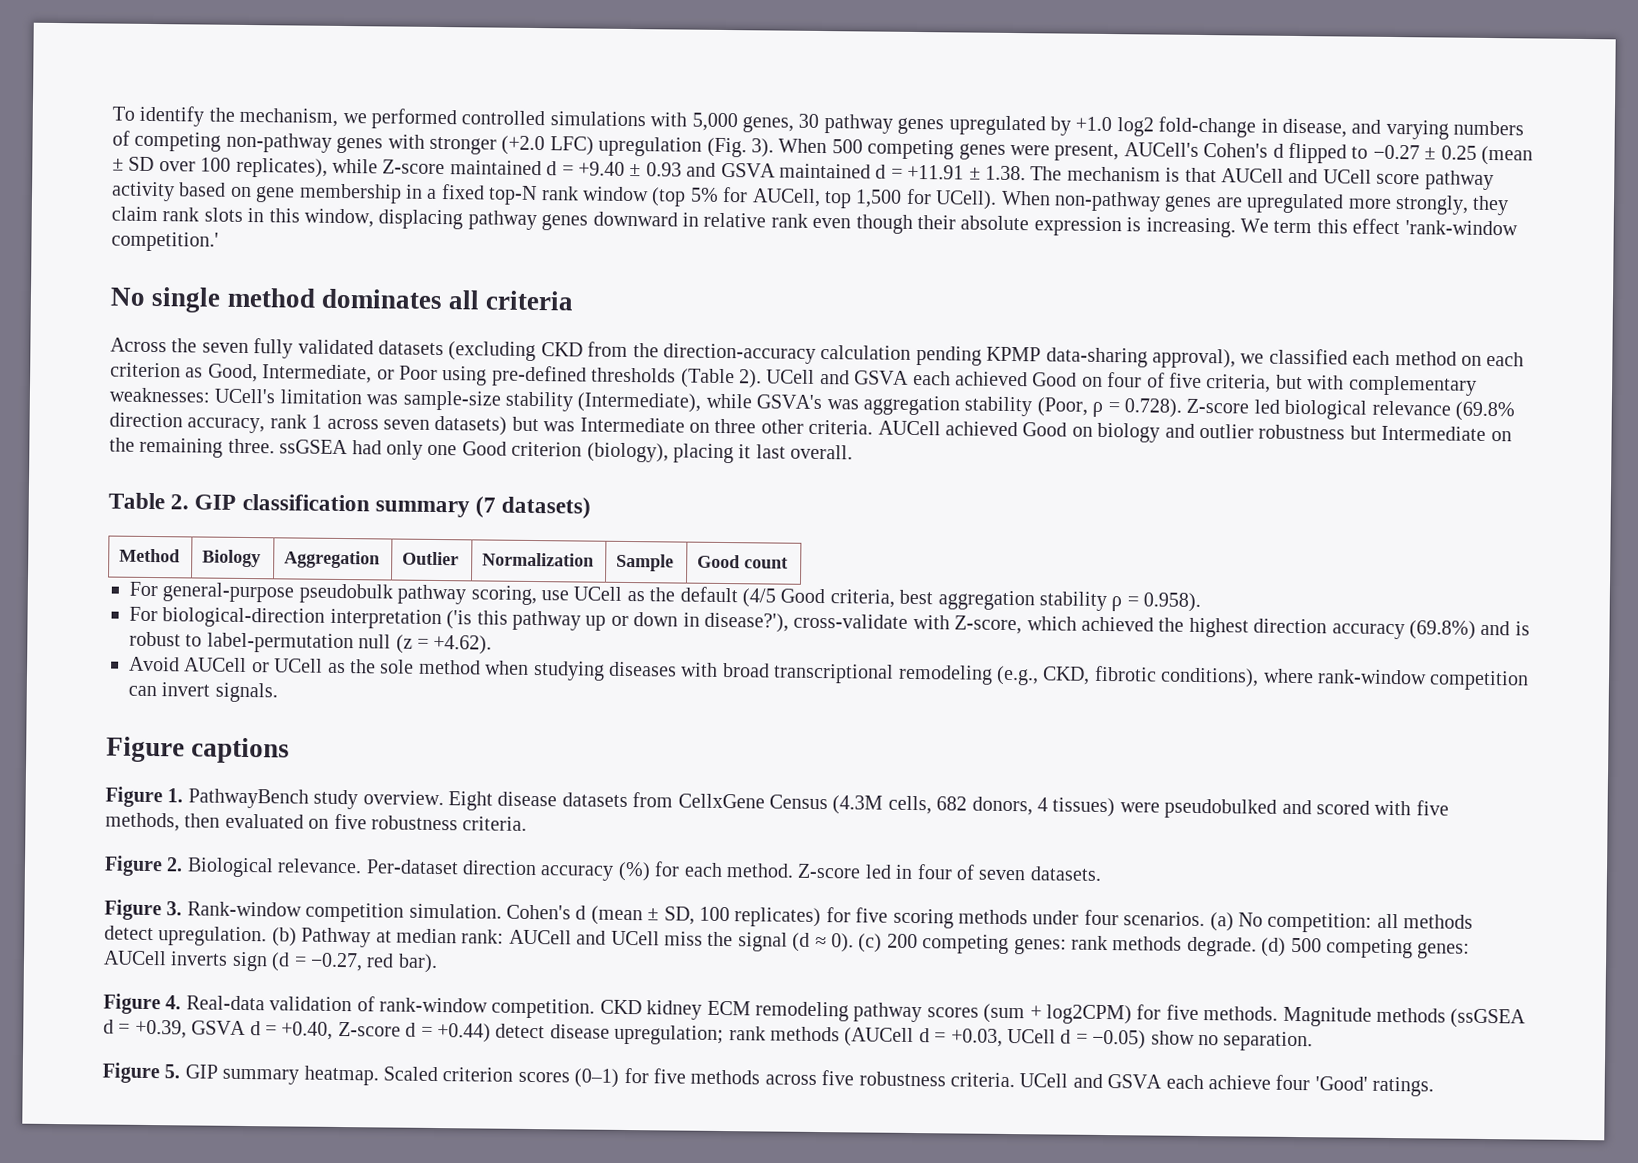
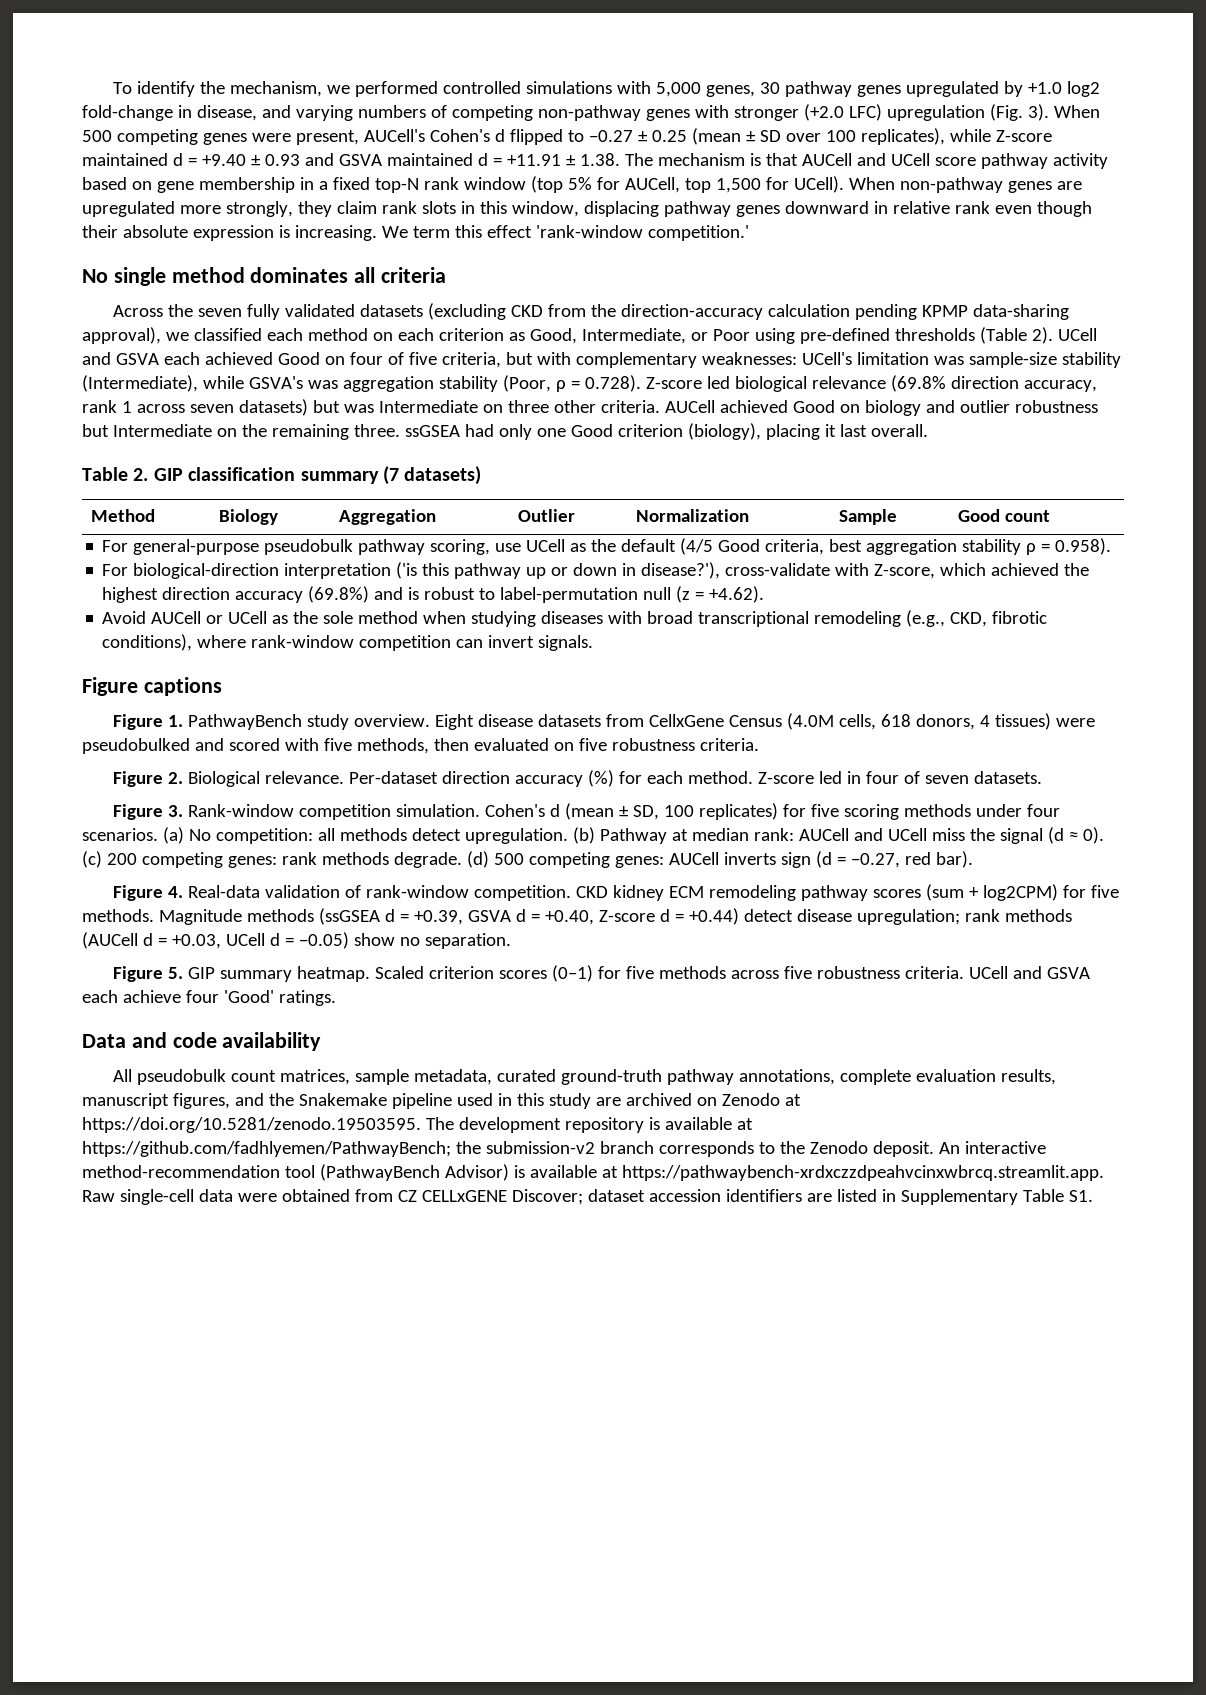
[832,795,968,815] (4.3M cells, 682 -> [787,713,912,730] (4.0M cells, 618
(1435, 1086) none -> [82,1032,322,1051] [113,1069,1057,1085] [82,1093,801,1109] [82,1117,753,1133] [82,1141,1046,1157] [82,1164,1104,1181] [82,1189,1093,1205] // Data and code availability // All pseudobulk count matrices, sample metadata, curated ground-truth pathway annotations, complete evaluation results, manuscript figures, and the Snakemake pipeline used in this study are archived on Zenodo at https://doi.org/10.5281/zenodo.19503595. The development repository is available at https://github.com/fadhlyemen/PathwayBench; the submission-v2 branch corresponds to the Zenodo deposit. An interactive method-recommendation tool (PathwayBench Advisor) is available at https://pathwaybench-xrdxczzdpeahvcinxwbrcq.streamlit.app. Raw single-cell data were obtained from CZ CELLxGENE Discover; dataset accession identifiers are listed in Supplementary Table S1.

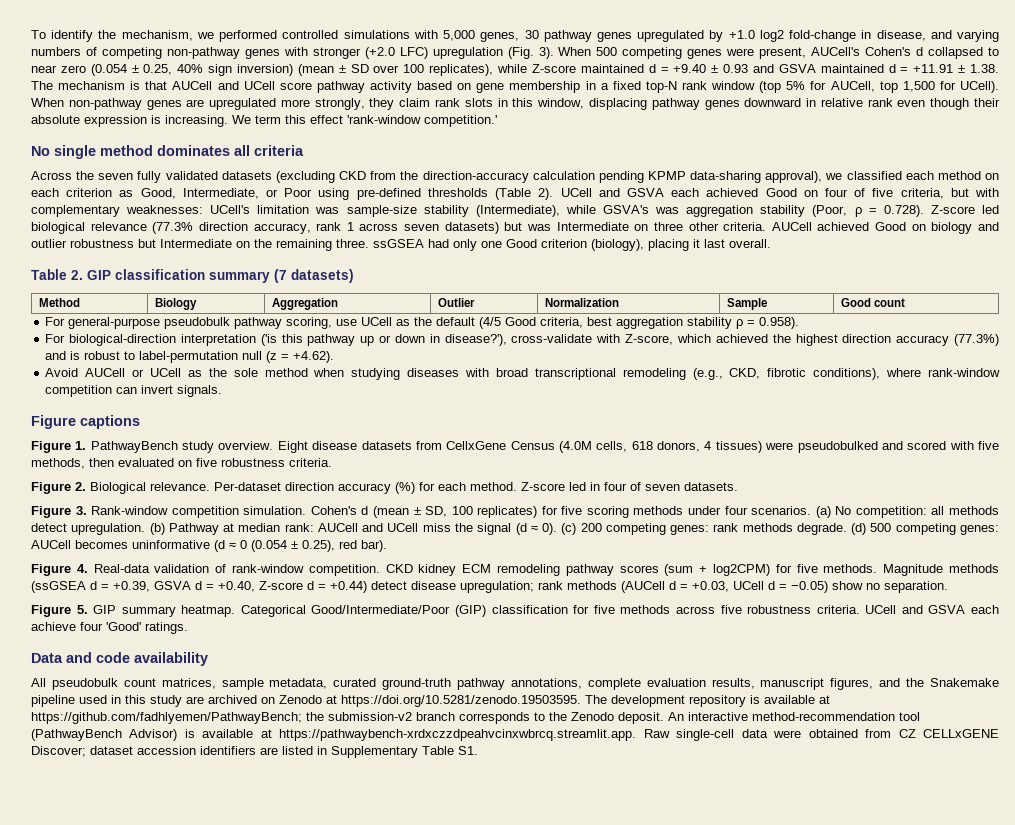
[509,129,687,145] flipped to −0.27 ± 0.25 -> [928,47,1000,59] [31,64,294,76] collapsed to near zero (0.054 ± 0.25, 40% sign inversion)
[890,375,946,392] (69.8% -> [152,222,194,234] (77.3%
[308,586,370,603] (69.8%) -> [954,334,1000,346] (77.3%)
[723,851,900,868] inverts sign (d = −0.27, -> [75,540,335,552] becomes uninformative (d ≈ 0 (0.054 ± 0.25),
[375,965,594,982] Scaled criterion scores (0–1) -> [240,605,568,617] Categorical Good/Intermediate/Poor (GIP) classification

